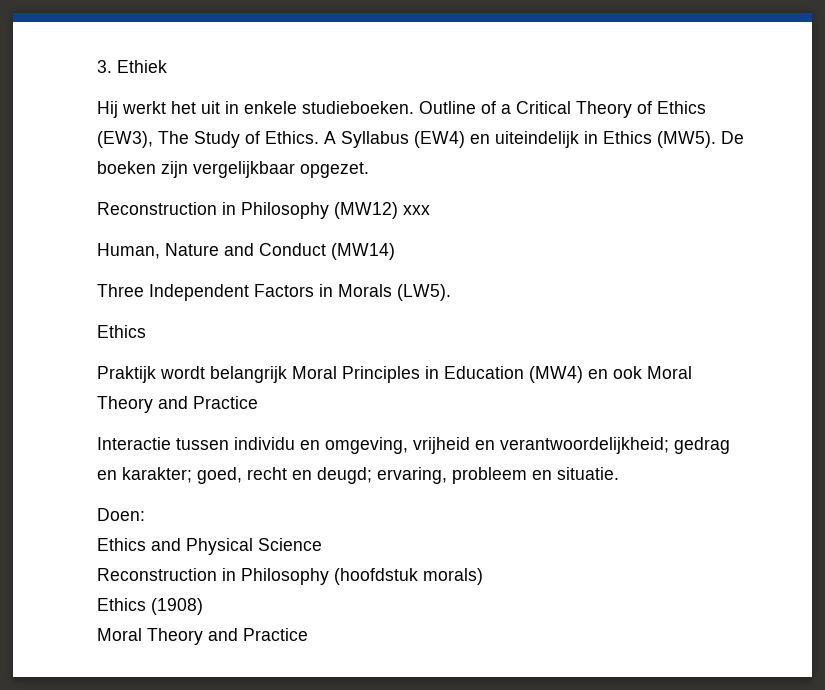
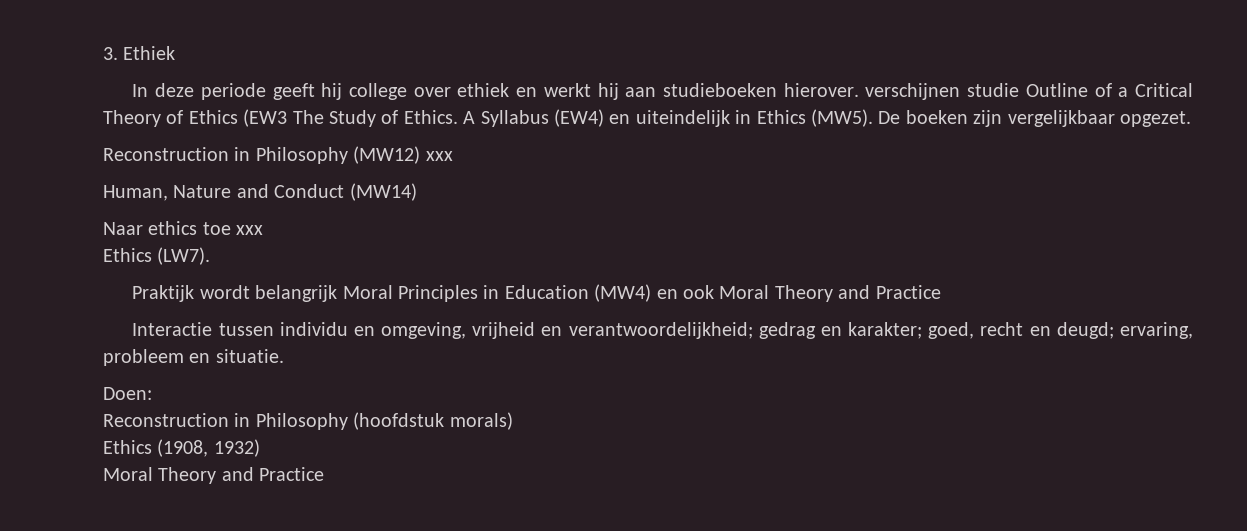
[97,101,414,118] Hij werkt het uit in enkele studieboeken. -> [132,83,1020,100] In deze periode geeft hij college over ethiek en werkt hij aan studieboeken hierover. verschijnen studie
[97,131,153,148] (EW3), -> [243,109,288,127] (EW3
[97,284,451,301] [97,325,146,338] Three Independent Factors in Morals (LW5). // Ethics -> [103,221,264,235] [103,247,211,265] Naar ethics toe xxx // Ethics (LW7).
[97,538,322,555] // Ethics and Physical Science -> (152, 393) none
[151,598,203,615] (1908) -> [157,439,260,457] (1908, 1932)

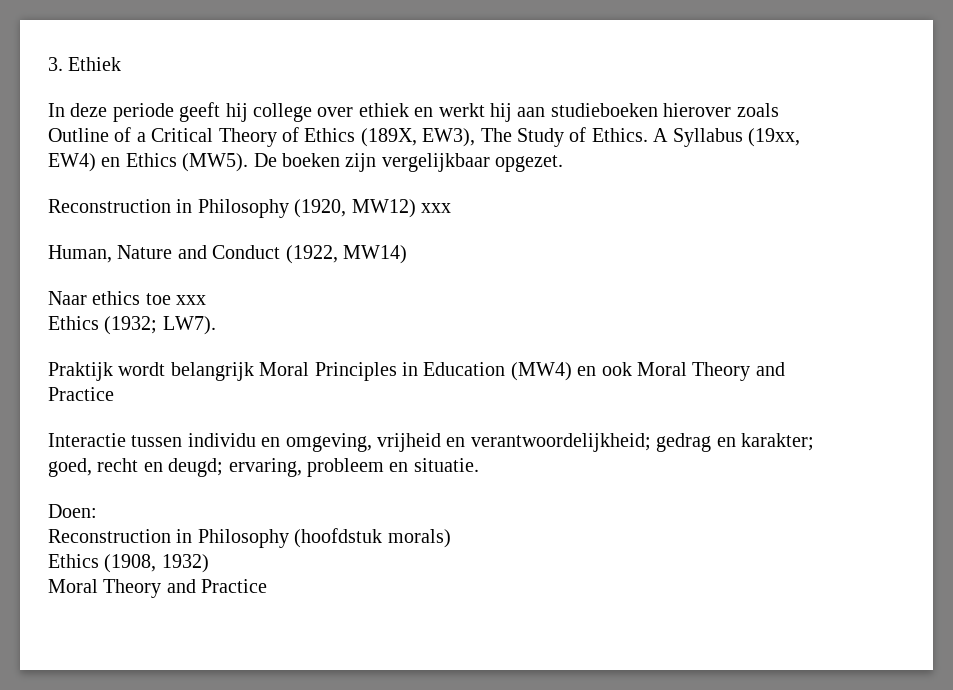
[783,83,1020,100] hierover. verschijnen studie -> [663,103,779,117] hierover zoals
[243,109,288,127] (EW3 -> [360,128,476,147] (189X, EW3),
[553,109,752,127] (EW4) en uiteindelijk in -> [747,128,800,147] [48,153,121,172] (19xx, EW4) en
[353,146,421,164] (MW12) -> [294,199,416,218] (1920, MW12)
[349,183,417,201] (MW14) -> [285,245,407,264] (1922, MW14)
[157,247,211,265] (LW7). -> [104,316,216,335] (1932; LW7).

